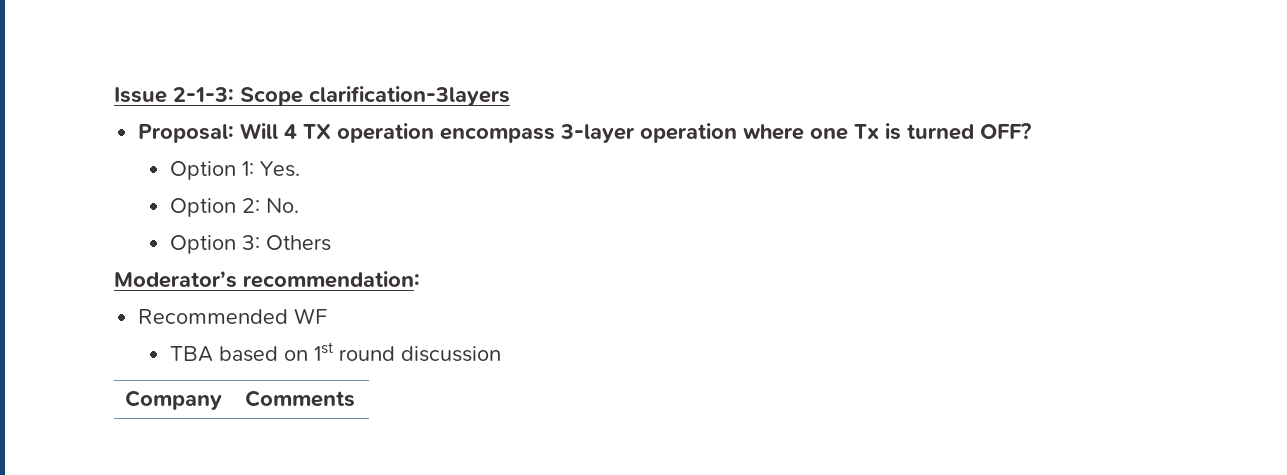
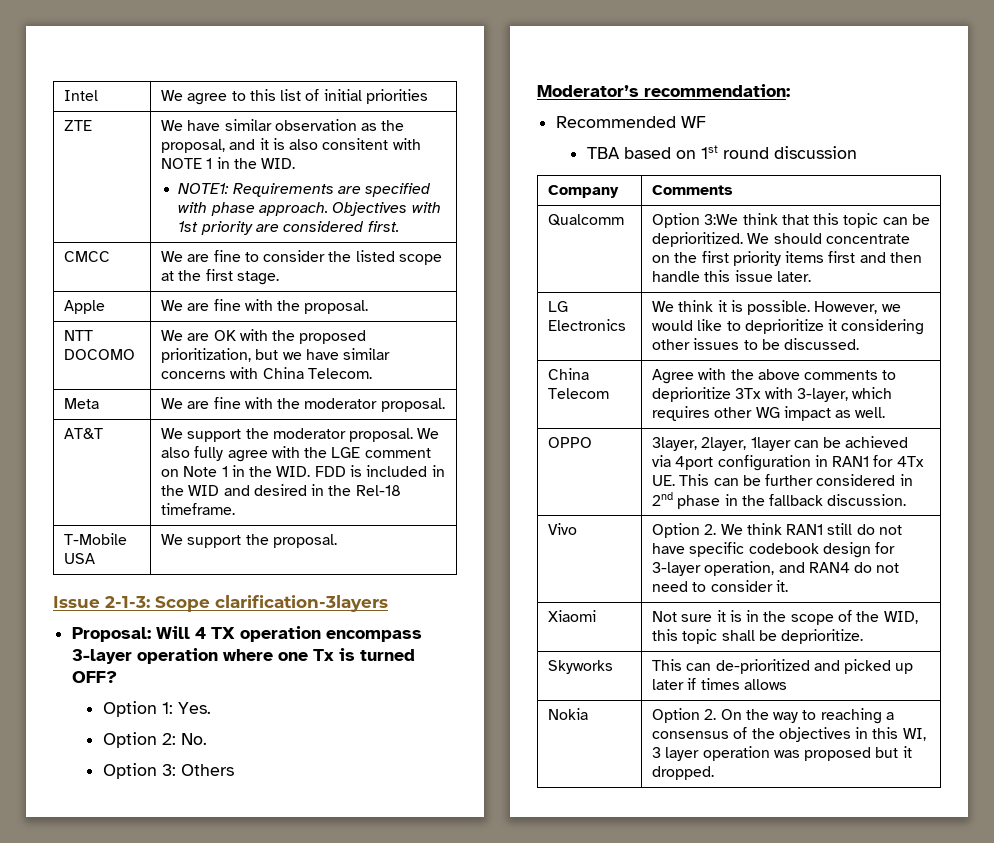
(114, 95) none -> [63,90,98,101] [160,89,429,105] [63,120,92,131] [160,119,405,131] [160,138,421,153] [160,157,296,169] [178,183,432,197] [178,202,441,216] [178,221,399,235] [63,251,110,262] [160,250,443,265] [160,269,279,285] [63,300,105,314] [160,299,369,314] [63,330,93,341] [63,349,135,360] [160,329,367,344] [160,348,391,363] [160,367,372,379] [63,398,99,409] [160,397,445,412] [63,428,103,439] [160,428,440,442] [160,446,431,462] [160,465,445,477] [160,484,401,496] [160,503,235,515] [63,533,127,545] [63,553,95,564] [160,534,337,548] Intel | We agree to this list of initial priorities // ZTE | We have similar observation as the proposal, and it is also consitent with NOTE 1 in the WID. // NOTE1: Requirements are specified with phase approach. Objectives with 1st priority are considered first. // CMCC | We are fine to consider the listed scope at the first stage. // Apple | We are fine with the proposal. // NTT DOCOMO | We are OK with the proposed prioritization, but we have similar concerns with China Telecom. // Meta | We are fine with the moderator proposal. // AT&T | We support the moderator proposal. We also fully agree with the LGE comment on Note 1 in the WID. FDD is included in the WID and desired in the Rel-18 timeframe. // T-Mobile USA | We support the proposal. //
(356, 398) none -> [547,214,624,226] [651,213,931,228] [651,232,910,247] [651,251,923,266] [651,270,811,282] [547,301,568,312] [547,319,626,331] [651,300,901,315] [651,319,925,335] [651,338,860,350] [547,368,589,380] [547,388,609,399] [651,368,897,384] [651,387,893,402] [651,406,886,421] [547,437,592,448] [651,436,909,451] [651,455,924,471] [651,474,913,486] [651,492,907,509] [547,523,577,535] [651,523,903,538] [651,542,896,558] [651,561,900,576] [651,580,788,592] [547,610,596,622] [651,610,918,625] [651,629,864,644] [547,660,613,674] [651,659,914,674] [651,678,787,690] [547,708,588,720] [651,708,895,724] [651,727,926,742] [651,746,912,761] [651,766,714,780] // Qualcomm | Option 3:We think that this topic can be deprioritized. We should concentrate on the first priority items first and then handle this issue later. // LG Electronics | We think it is possible. However, we would like to deprioritize it considering other issues to be discussed. // China Telecom | Agree with the above comments to deprioritize 3Tx with 3-layer, which requires other WG impact as well. // OPPO | 3layer, 2layer, 1layer can be achieved via 4port configuration in RAN1 for 4Tx UE. This can be further considered in 2nd phase in the fallback discussion. // Vivo | Option 2. We think RAN1 still do not have specific codebook design for 3-layer operation, and RAN4 do not need to consider it. // Xiaomi | Not sure it is in the scope of the WID, this topic shall be deprioritize. // Skyworks | This can de-prioritized and picked up later if times allows // Nokia | Option 2. On the way to reaching a consensus of the objectives in this WI, 3 layer operation was proposed but it dropped.

